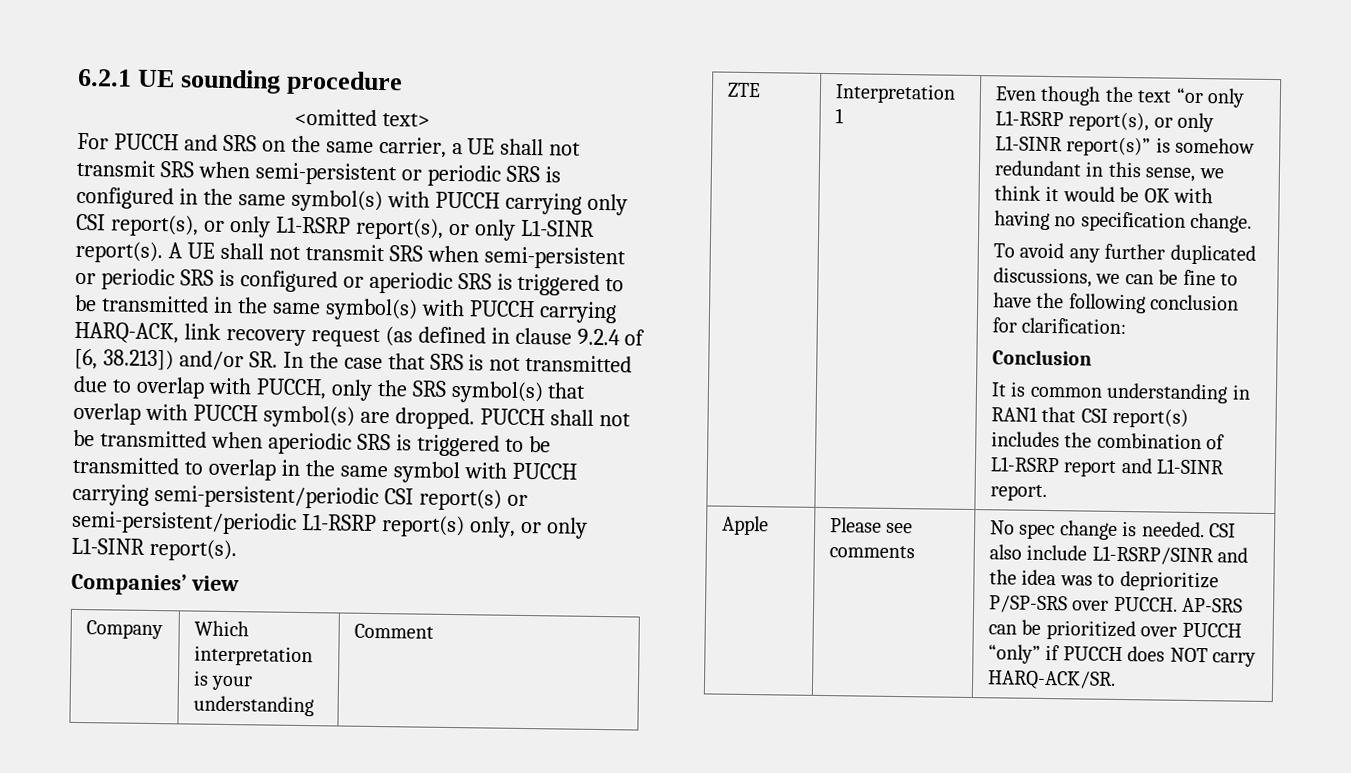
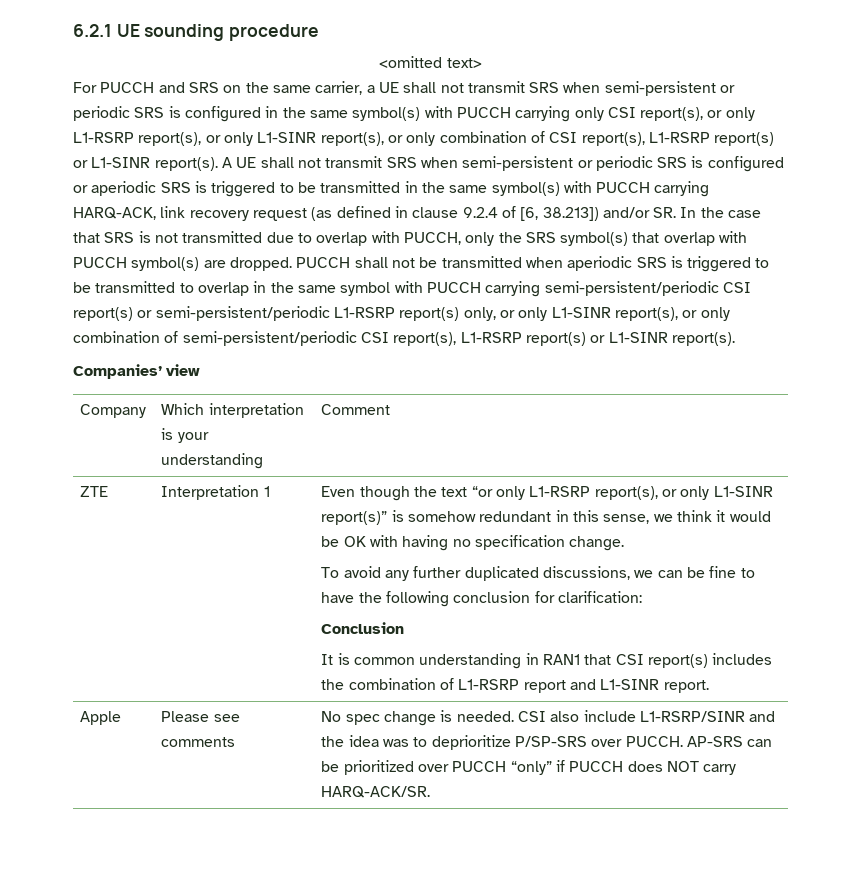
(595, 228) none -> [320,131,775,146] [73,157,151,168] report(s), or only combination of CSI report(s), L1-RSRP report(s) or L1-SINR
(145, 546) none -> [614,307,730,321] [73,331,668,346] report(s), or only combination of semi-persistent/periodic CSI report(s), L1-RSRP report(s) or L1-SINR

